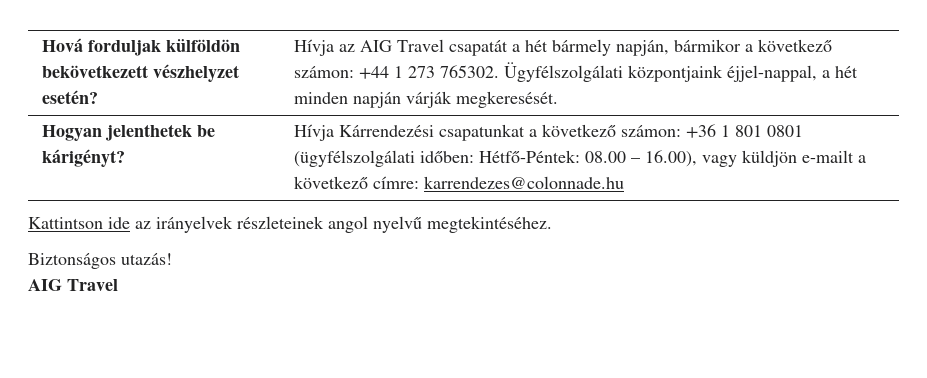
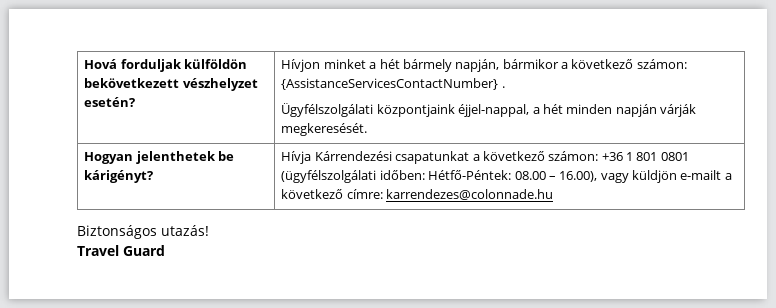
[294,39,509,56] Hívja az AIG Travel csapatát -> [281,59,366,72] Hívjon minket
[359,65,500,79] +44 1 273 765302. -> [281,78,505,90] {AssistanceServicesContactNumber} . //
[28,216,552,233] // Kattintson ide az irányelvek részleteinek angol nyelvű megtekintéséhez. -> (554, 194) none
[28,279,118,291] AIG Travel -> [77,245,165,256] Travel Guard

